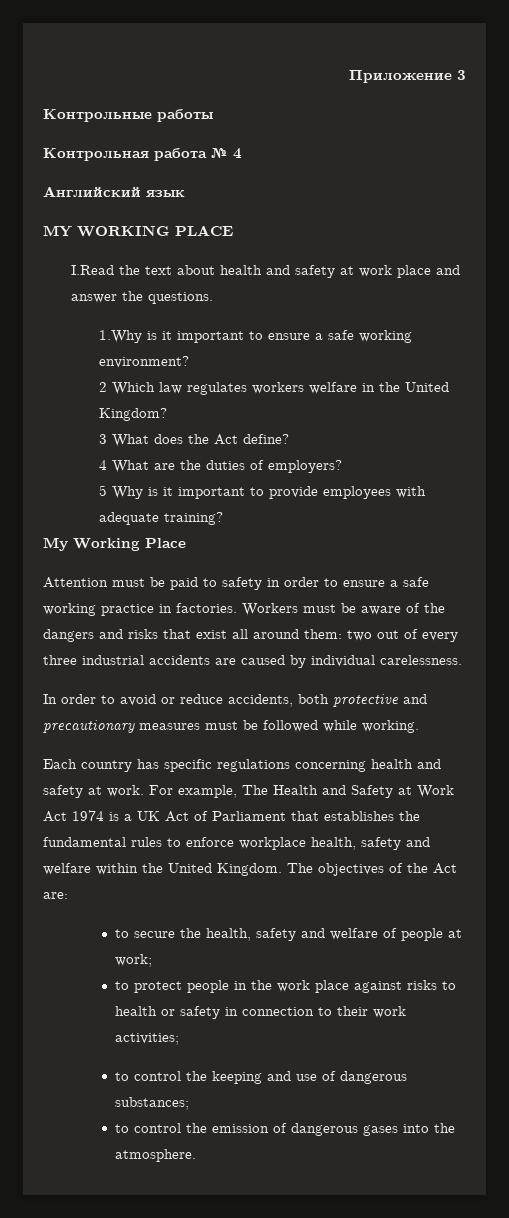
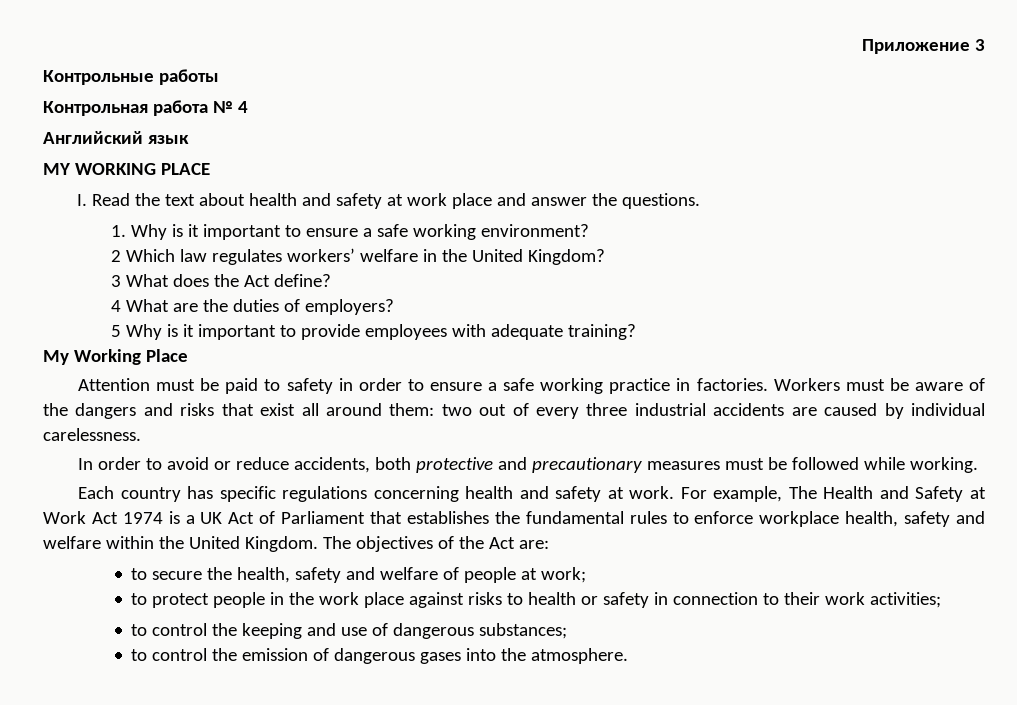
[70,265,114,275] I.Read -> [76,193,130,206] I. Read
[98,330,142,343] 1.Why -> [110,224,167,240] 1. Why
[251,382,304,394] workers -> [286,248,355,262] workers’

